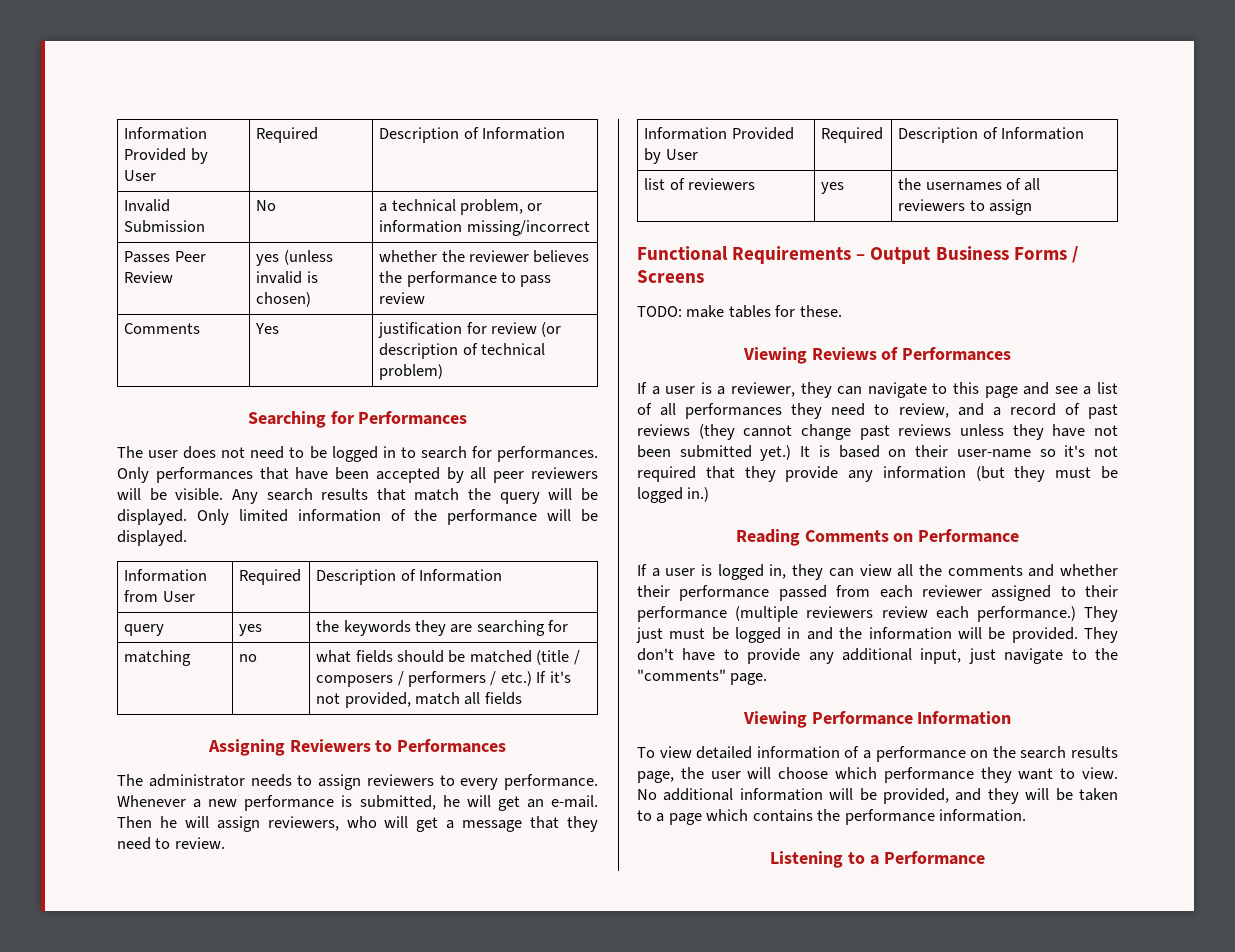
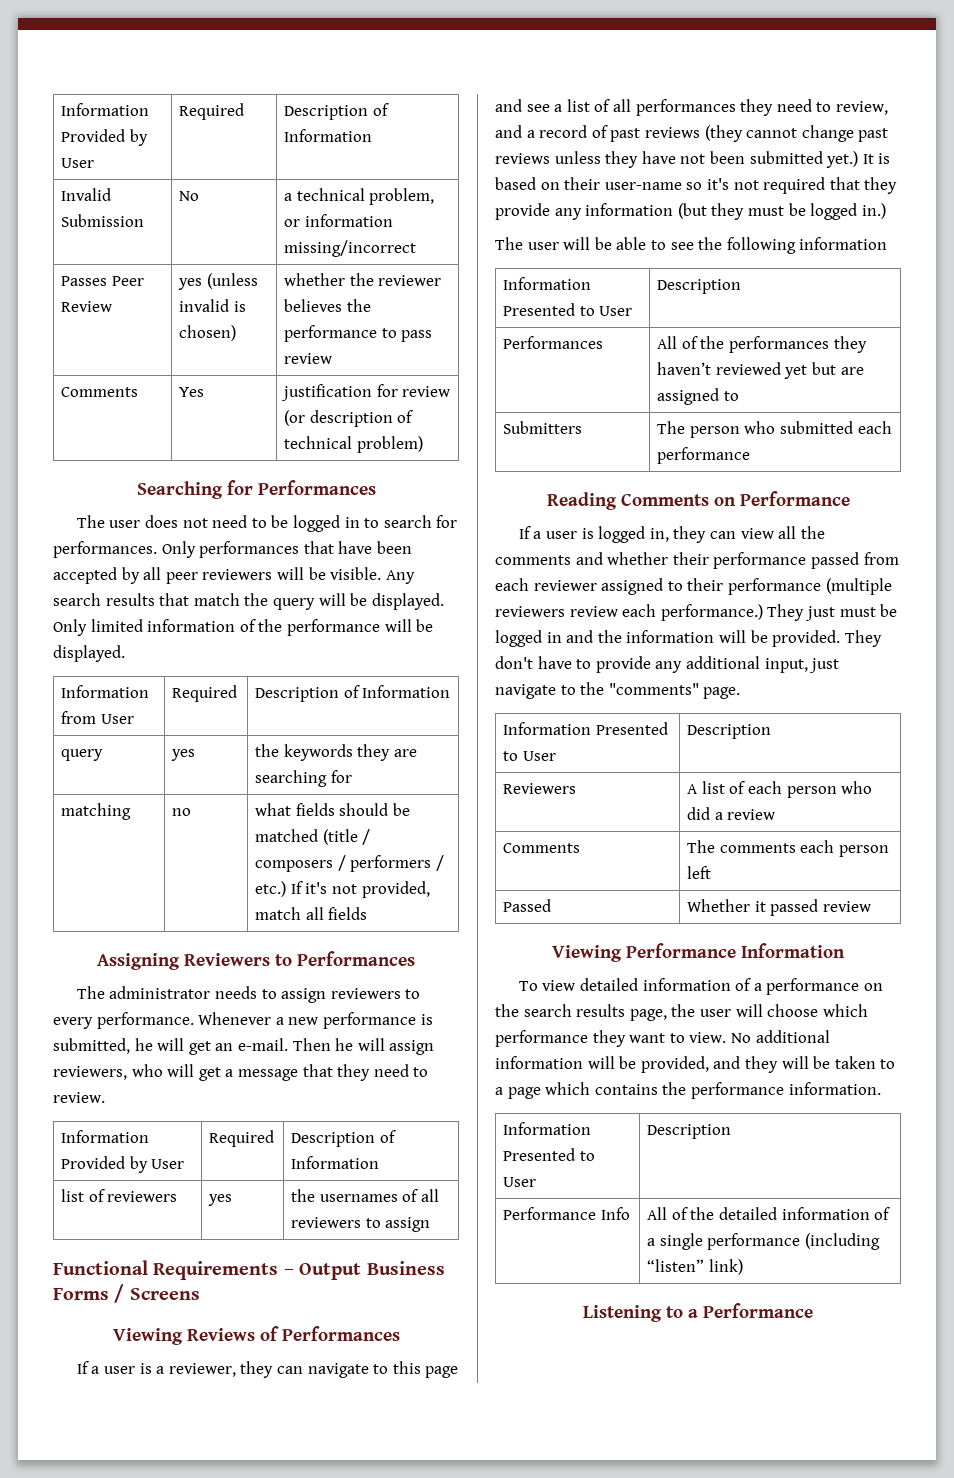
[637,305,842,318] // TODO: make tables for these. -> (200, 1294) none
(710, 494) none -> [495,237,888,254] [503,277,592,290] [503,303,633,316] [657,279,742,294] [503,336,604,349] [657,336,867,353] [657,362,864,379] [657,388,739,405] [503,421,583,434] [657,421,892,438] [657,447,751,464] // The user will be able to see the following information // Information Presented to User | Description // Performances | All of the performances they haven’t reviewed yet but are assigned to // Submitters | The person who submitted each performance
(768, 679) none -> [503,722,668,735] [503,751,556,761] [687,724,772,739] [503,783,577,794] [687,781,873,798] [687,807,776,820] [503,843,581,853] [687,840,889,857] [687,866,712,879] [503,899,552,912] [687,899,871,916] // Information Presented to User | Description // Reviewers | A list of each person who did a review // Comments | The comments each person left // Passed | Whether it passed review
(1027, 815) none -> [503,1122,592,1135] [503,1148,595,1161] [503,1177,537,1187] [647,1124,732,1139] [503,1207,630,1220] [647,1207,891,1220] [647,1233,880,1250] [647,1259,743,1275] // Information Presented to User | Description // Performance Info | All of the detailed information of a single performance (including “listen” link)

